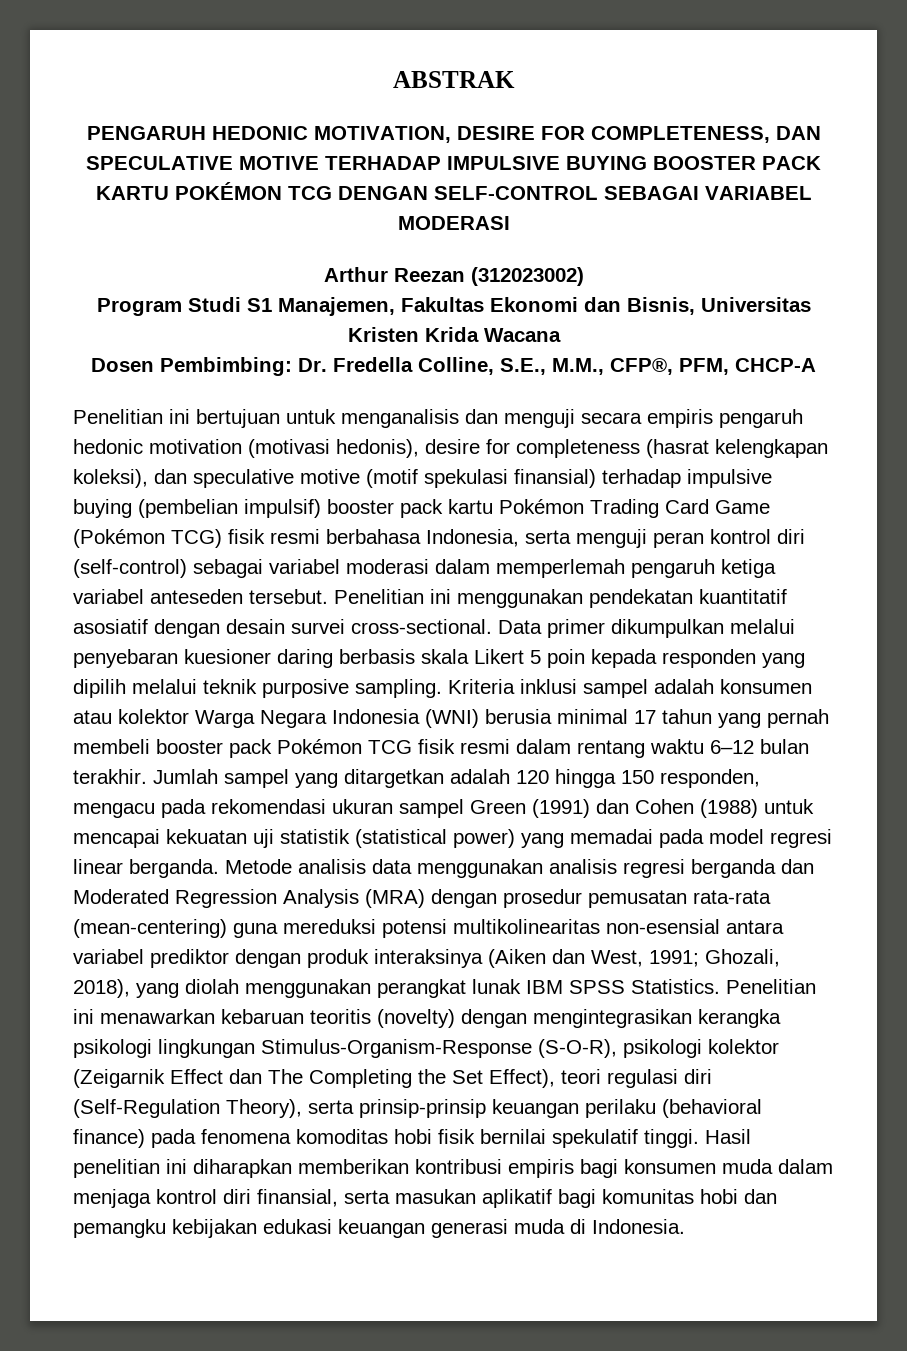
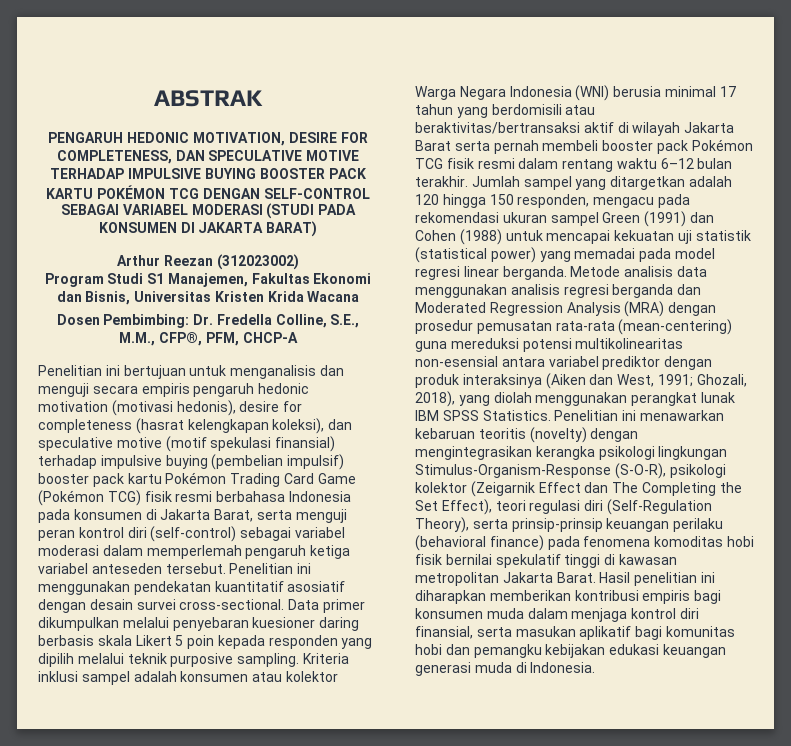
(510, 223) none -> [266,203,357,219] [98,221,318,237] (STUDI PADA KONSUMEN DI JAKARTA BARAT)
[426,529,519,547] Indonesia, -> [288,491,351,502] [38,509,254,523] Indonesia pada konsumen di Jakarta Barat,
(761, 720) none -> [491,104,596,115] [415,122,735,136] [415,140,490,151] berdomisili atau beraktivitas/bertransaksi aktif di wilayah Jakarta Barat serta
[644,1129,699,1148] tinggi. -> [564,554,677,568] [415,572,596,586] tinggi di kawasan metropolitan Jakarta Barat.

